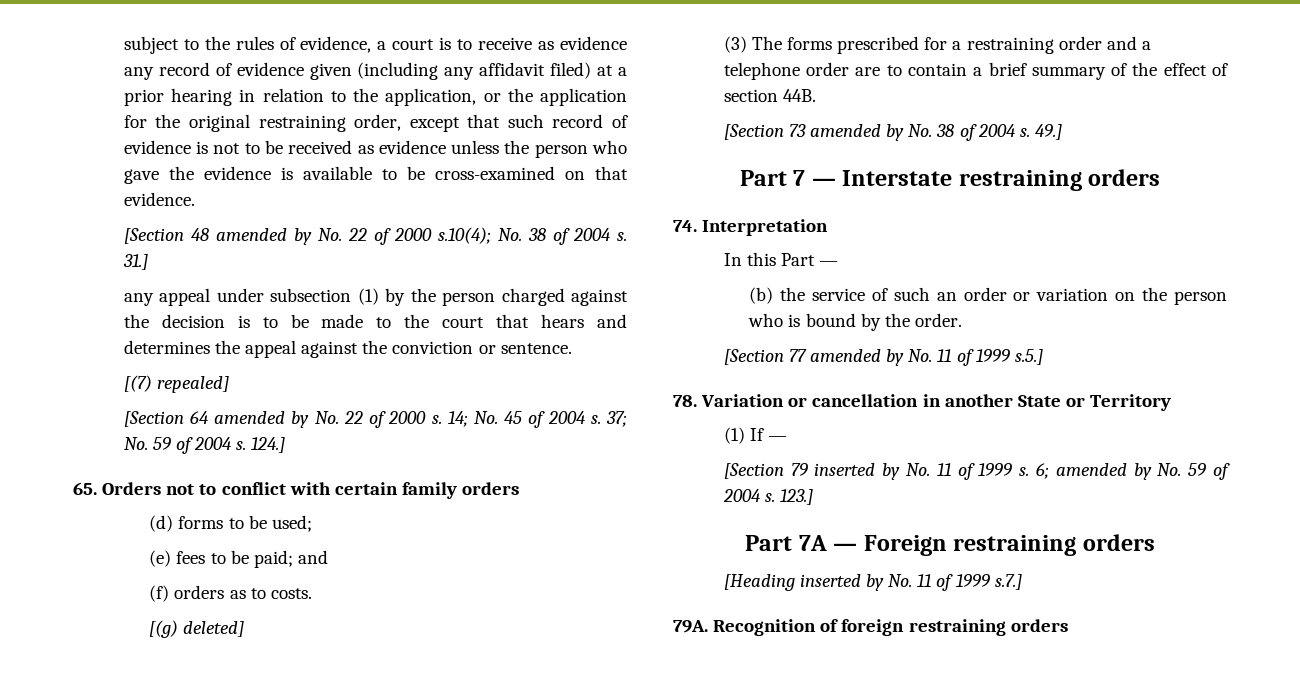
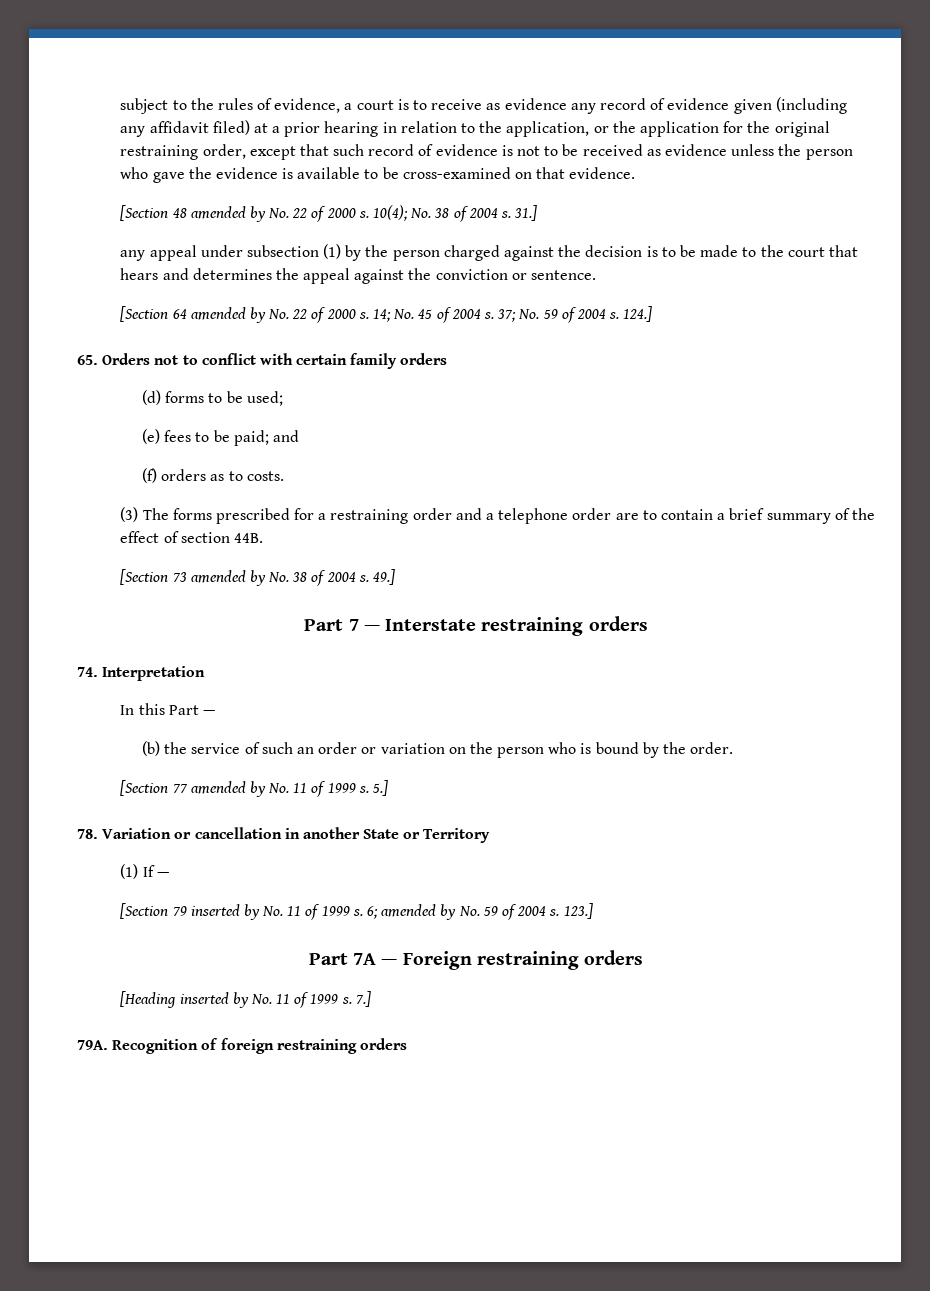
[437,227,491,244] s.10(4); -> [358,205,409,221] s. 10(4);
[123,375,229,393] // [(7) repealed] -> (597, 275) none
[149,620,245,638] // [(g) deleted] -> (284, 476) none
[1014,349,1043,365] s.5.] -> [358,780,389,796] s. 5.]
[994,574,1022,590] s.7.] -> [341,991,371,1007] s. 7.]

